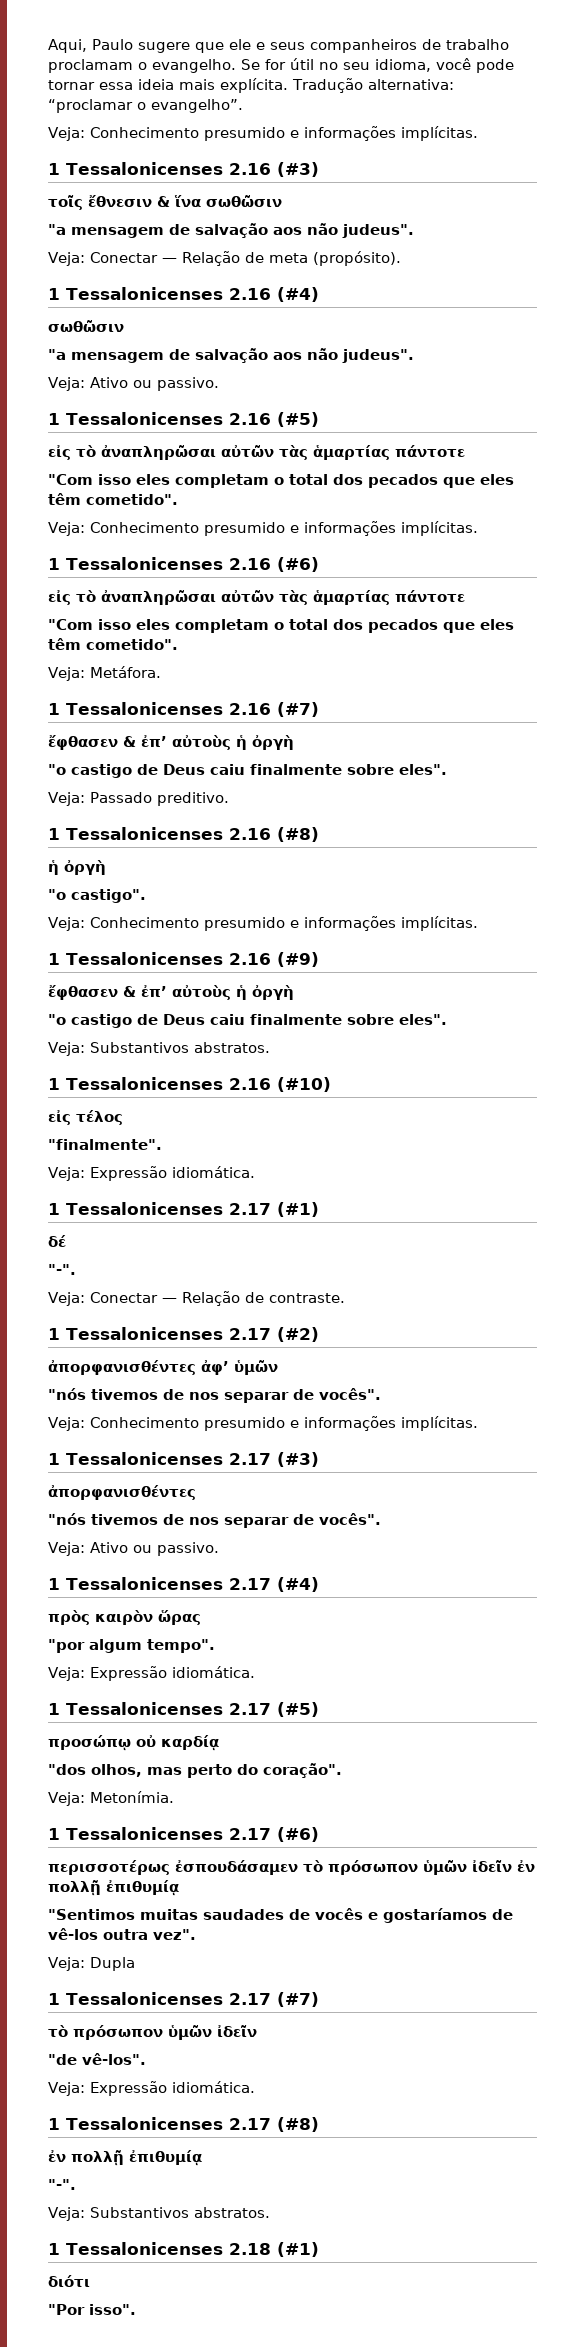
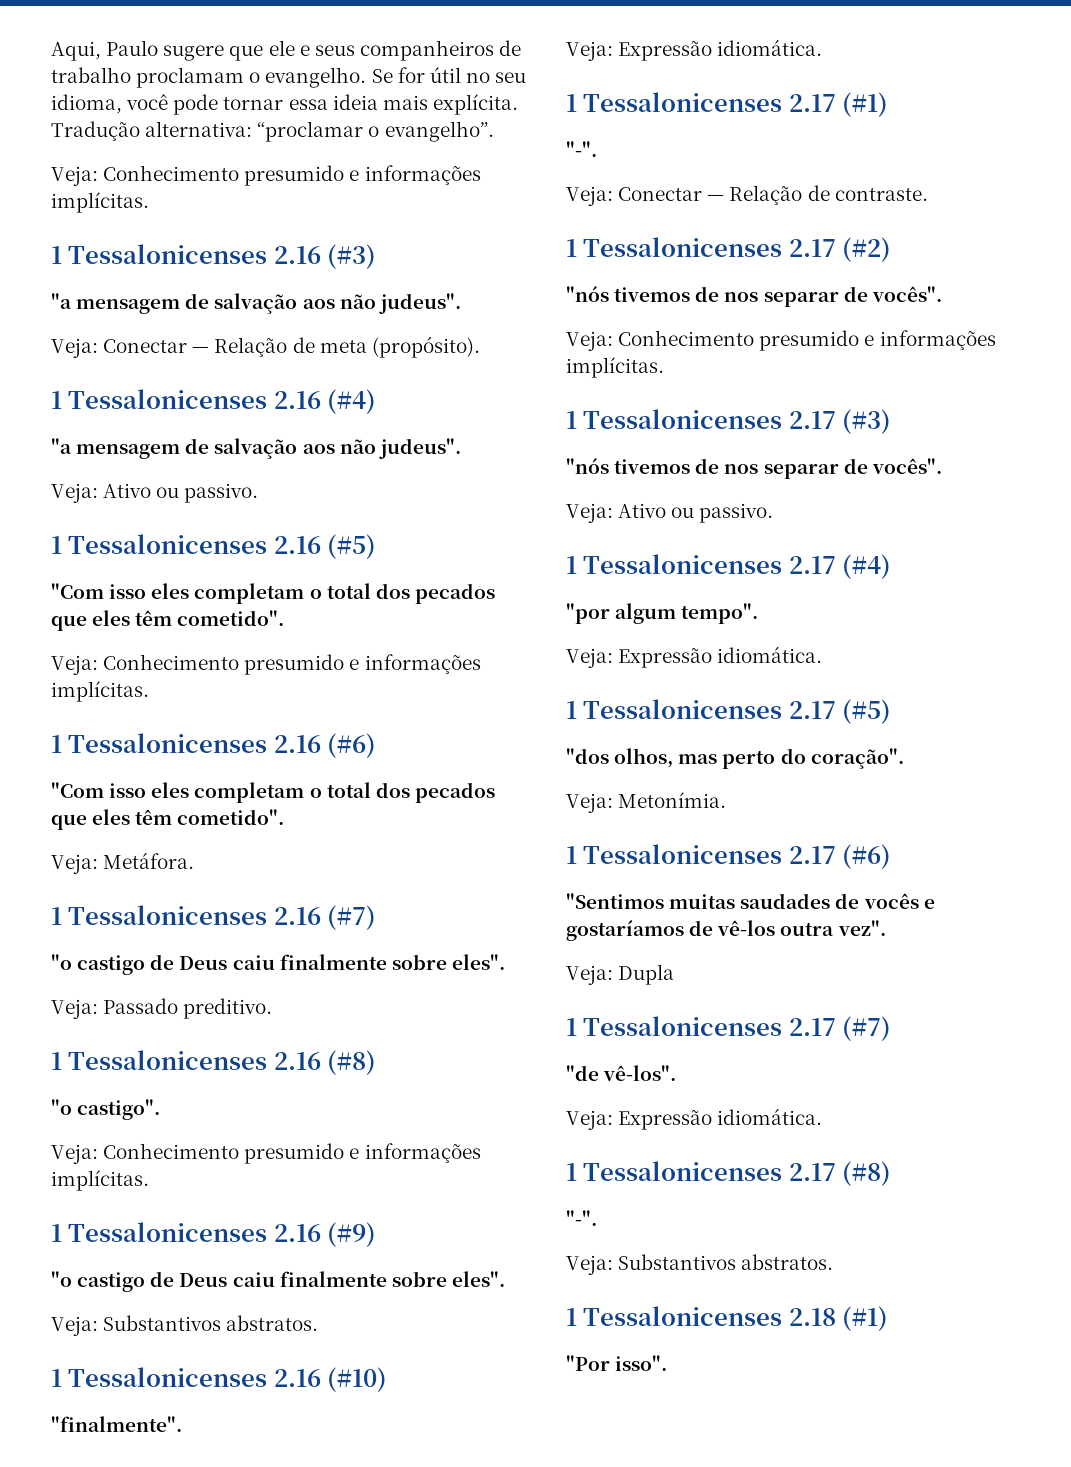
[48,195,282,210] // τοῖς ἔθνεσιν & ἵνα σωθῶσιν -> (377, 256) none
[48,320,124,332] // σωθῶσιν -> (377, 401) none
[48,445,465,460] // εἰς τὸ ἀναπληρῶσαι αὐτῶν τὰς ἁμαρτίας πάντοτε -> (377, 546) none
[48,590,465,605] // εἰς τὸ ἀναπληρῶσαι αὐτῶν τὰς ἁμαρτίας πάντοτε -> (377, 745) none
[48,735,294,750] // ἔφθασεν & ἐπ’ αὐτοὺς ἡ ὀργὴ -> (377, 917) none
[48,860,106,875] // ἡ ὀργὴ -> (377, 1062) none
[48,985,294,1000] // ἔφθασεν & ἐπ’ αὐτοὺς ἡ ὀργὴ -> (377, 1234) none
[48,1110,123,1125] // εἰς τέλος -> (388, 1379) none
[48,1235,66,1247] // δέ -> (889, 104) none
[48,1360,278,1375] // ἀπορφανισθέντες ἀφ’ ὑμῶν -> (892, 249) none
[48,1485,196,1500] // ἀπορφανισθέντες -> (892, 421) none
[48,1610,201,1625] // πρὸς καιρὸν ὥρας -> (892, 566) none
[48,1735,219,1751] // προσώπῳ οὐ καρδίᾳ -> (892, 711) none
[48,1860,535,1875] [48,1880,179,1896] // περισσοτέρως ἐσπουδάσαμεν τὸ πρόσωπον ὑμῶν ἰδεῖν ἐν πολλῇ ἐπιθυμίᾳ -> (892, 856) none
[48,2025,257,2040] // τὸ πρόσωπον ὑμῶν ἰδεῖν -> (892, 1028) none
[48,2150,202,2166] // ἐν πολλῇ ἐπιθυμίᾳ -> (892, 1173) none
[48,2275,90,2287] // διότι -> (889, 1318) none

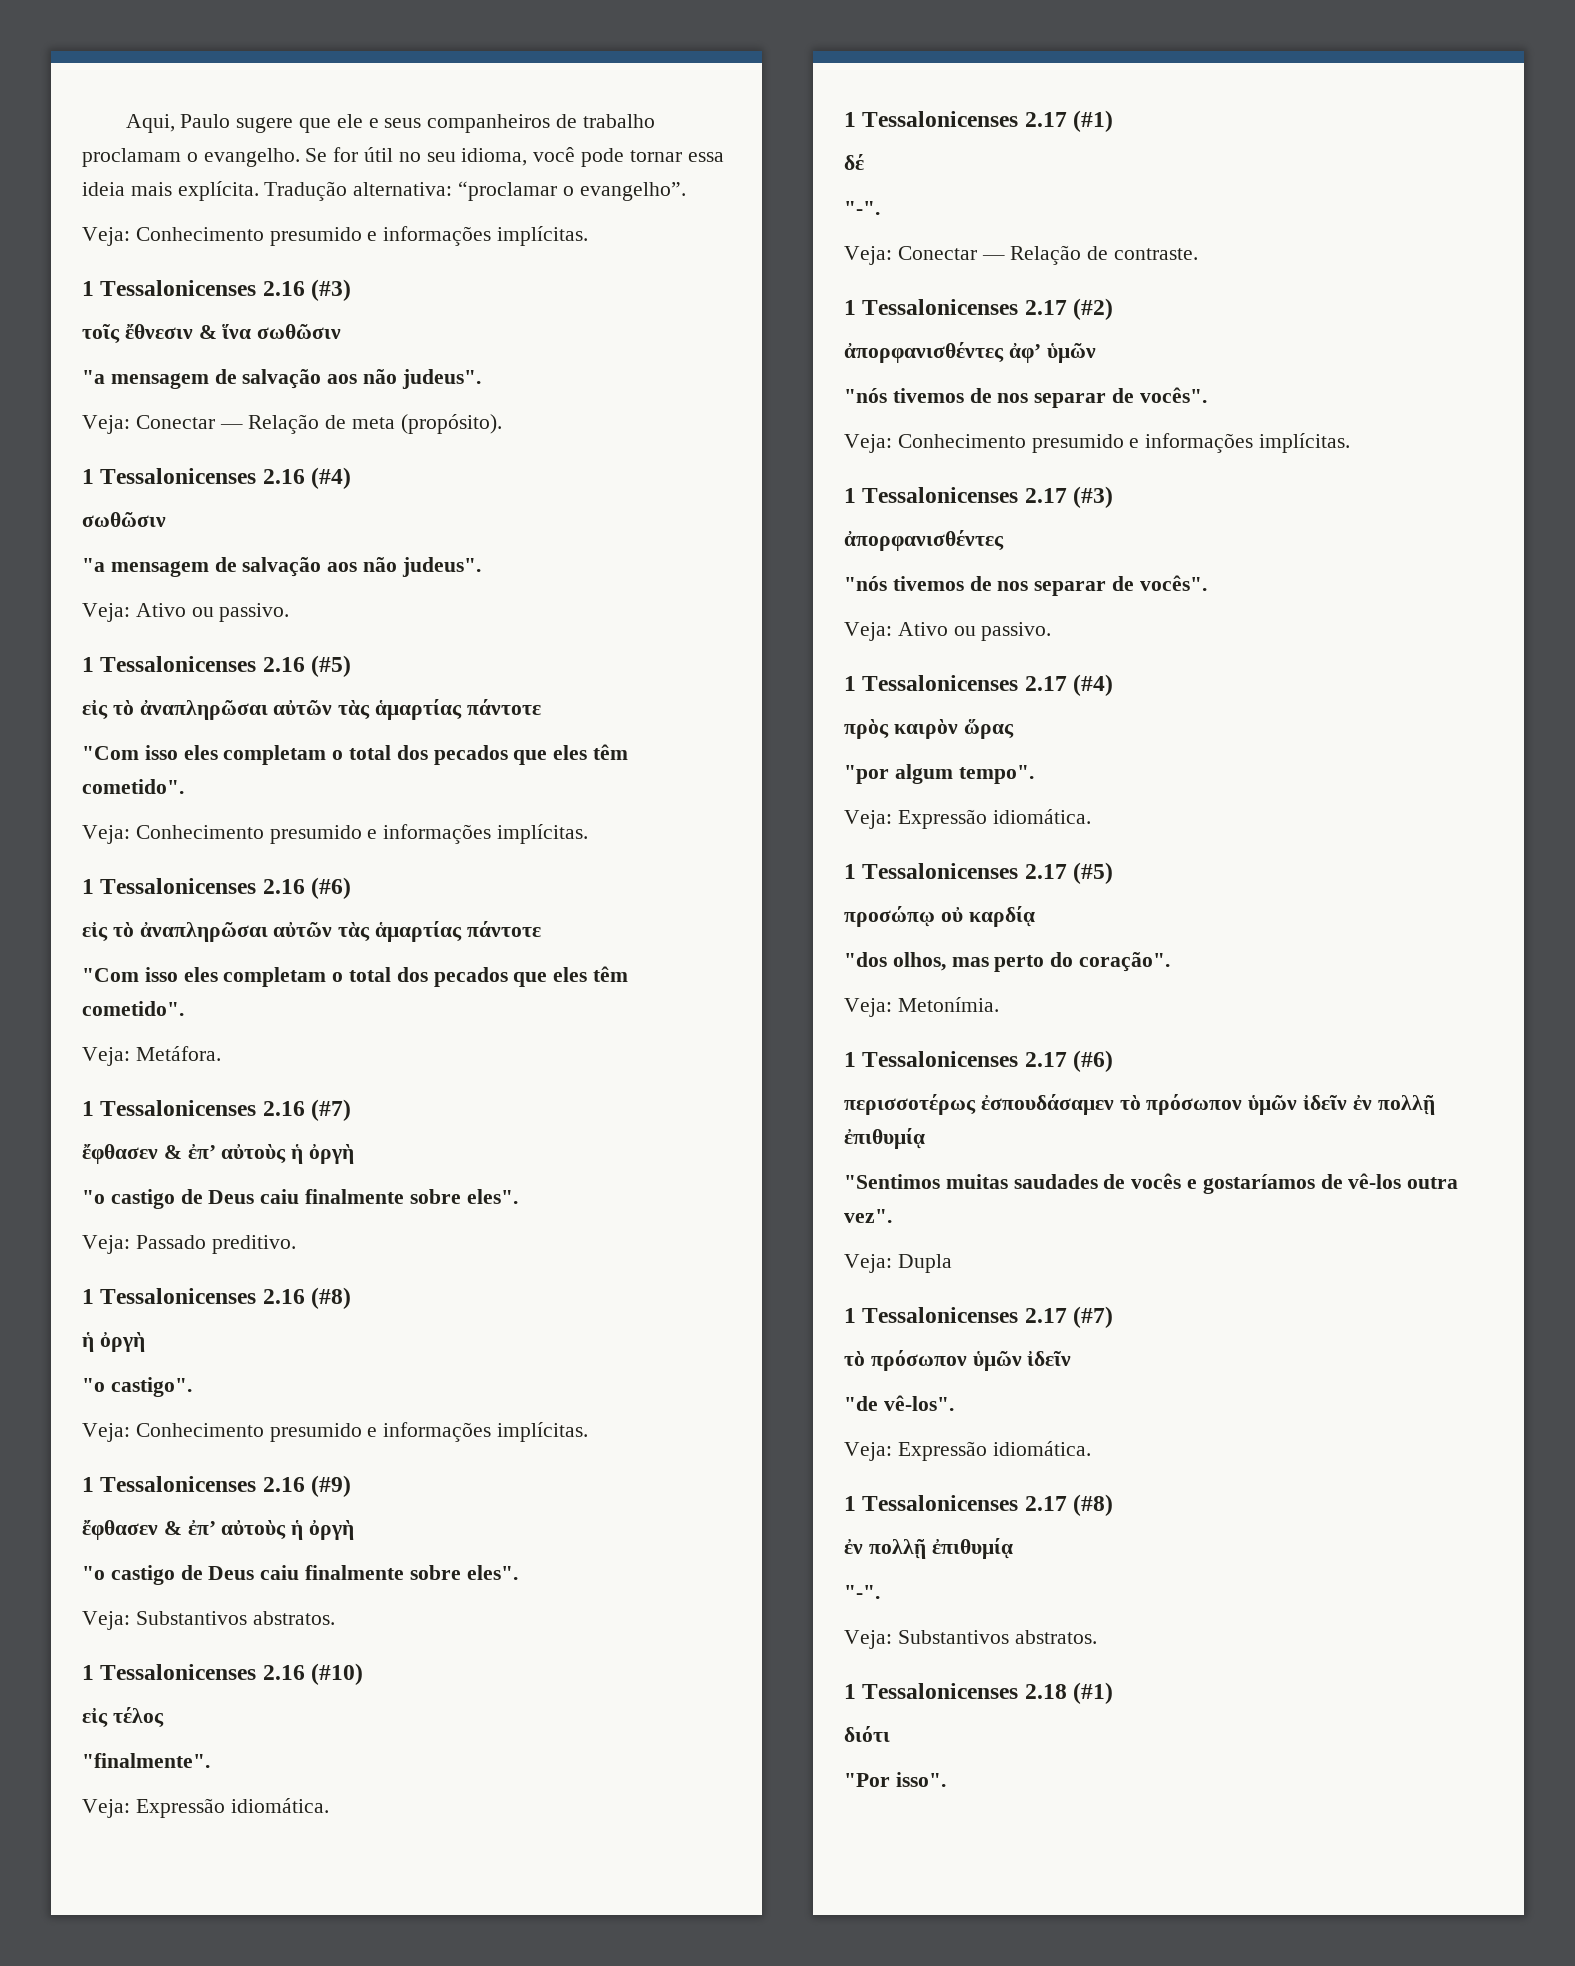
(377, 256) none -> [82,324,342,344] // τοῖς ἔθνεσιν & ἵνα σωθῶσιν
(377, 401) none -> [82,512,166,527] // σωθῶσιν
(377, 546) none -> [82,699,541,720] // εἰς τὸ ἀναπληρῶσαι αὐτῶν τὰς ἁμαρτίας πάντοτε
(377, 745) none -> [82,921,541,942] // εἰς τὸ ἀναπληρῶσαι αὐτῶν τὰς ἁμαρτίας πάντοτε
(377, 917) none -> [82,1144,355,1164] // ἔφθασεν & ἐπ’ αὐτοὺς ἡ ὀργὴ
(377, 1062) none -> [82,1332,145,1352] // ἡ ὀργὴ
(377, 1234) none -> [82,1520,355,1540] // ἔφθασεν & ἐπ’ αὐτοὺς ἡ ὀργὴ
(388, 1379) none -> [82,1707,164,1728] // εἰς τέλος
(889, 104) none -> [844,154,864,170] // δέ
(892, 249) none -> [844,342,1096,363] // ἀπορφανισθέντες ἀφ’ ὑμῶν
(892, 421) none -> [844,530,1004,551] // ἀπορφανισθέντες
(892, 566) none -> [844,719,1014,739] // πρὸς καιρὸν ὥρας
(892, 711) none -> [844,906,1035,927] // προσώπῳ οὐ καρδίᾳ
(892, 856) none -> [844,1094,1435,1115] [844,1128,925,1149] // περισσοτέρως ἐσπουδάσαμεν τὸ πρόσωπον ὑμῶν ἰδεῖν ἐν πολλῇ ἐπιθυμίᾳ
(892, 1028) none -> [844,1350,1072,1371] // τὸ πρόσωπον ὑμῶν ἰδεῖν
(892, 1173) none -> [844,1538,1013,1559] // ἐν πολλῇ ἐπιθυμίᾳ
(889, 1318) none -> [844,1726,890,1742] // διότι

